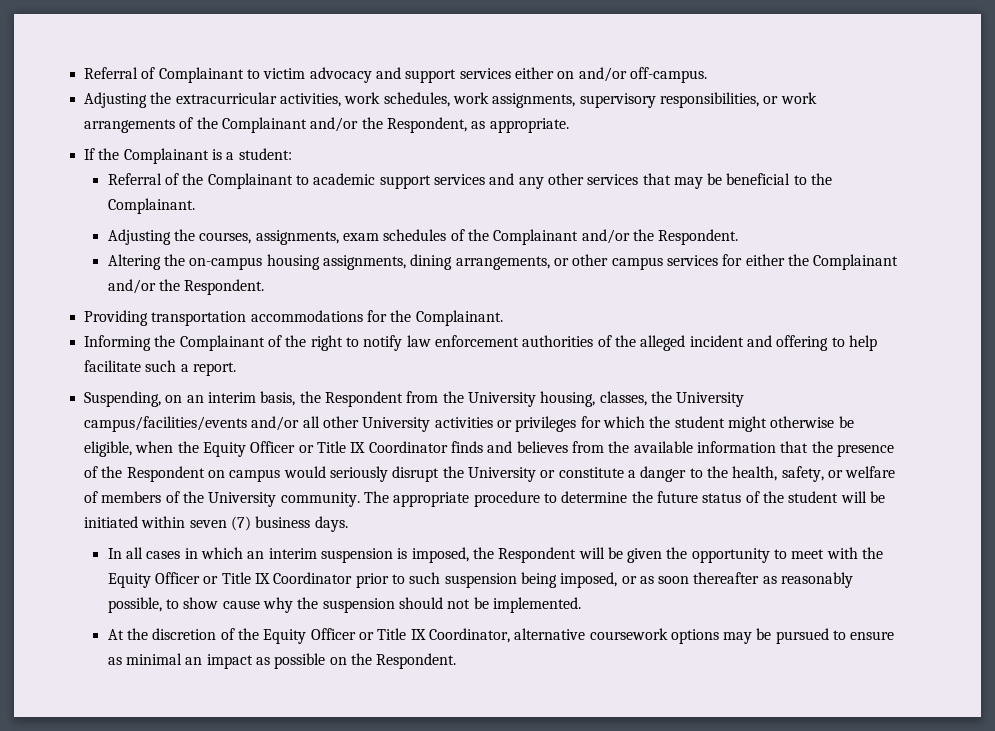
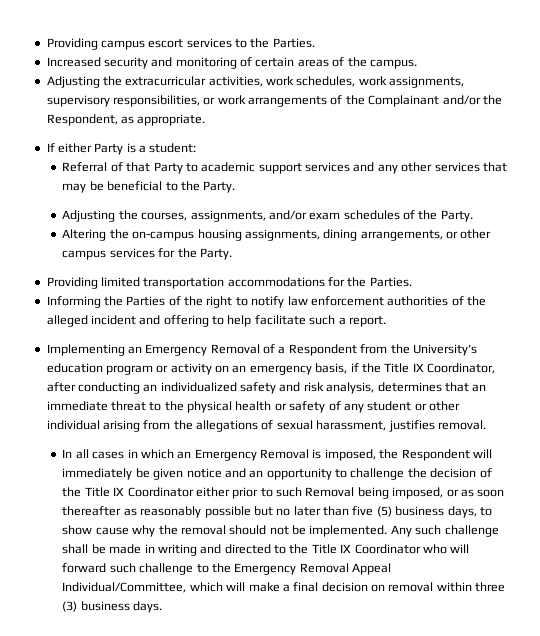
[84,67,707,83] Referral of Complainant to victim advocacy and support services either on and/or off-campus. -> [46,38,315,50] [46,57,417,69] Providing campus escort services to the Parties. // Increased security and monitoring of certain areas of the campus.
[98,148,209,164] the Complainant -> [57,143,124,155] either Party
[182,173,293,189] the Complainant -> [126,162,183,174] that Party
[107,198,195,214] Complainant. -> [203,181,236,193] Party.
(339, 237) none -> [268,210,307,220] and/or
[493,229,739,245] Complainant and/or the Respondent. -> [440,210,473,222] Party.
[745,254,899,270] [107,279,265,295] [84,310,149,326] either the Complainant and/or the Respondent. // Providing -> [177,248,232,260] [46,277,140,289] the Party. // Providing limited
[415,310,503,326] Complainant. -> [369,277,412,287] Parties.
[179,335,265,351] Complainant -> [126,296,166,306] Parties
[84,391,745,407] [84,416,854,432] [84,441,894,457] [84,466,896,482] [84,491,885,507] [84,516,348,532] Suspending, on an interim basis, the Respondent from the University housing, classes, the University campus/facilities/events and/or all other University activities or privileges for which the student might otherwise be eligible, when the Equity Officer or Title IX Coordinator finds and believes from the available information that the presence of the Respondent on campus would seriously disrupt the University or constitute a danger to the health, safety, or welfare of members of the University community. The appropriate procedure to determine the future status of the student will be initiated within seven (7) business days. -> [46,344,477,356] [46,363,496,375] [46,382,487,394] [46,401,461,413] [46,420,486,432] Implementing an Emergency Removal of a Respondent from the University’s education program or activity on an emergency basis, if the Title IX Coordinator, after conducting an individualized safety and risk analysis, determines that an immediate threat to the physical health or safety of any student or other individual arising from the allegations of sexual harassment, justifies removal.
[268,548,393,563] interim suspension -> [194,449,310,461] Emergency Removal
(605, 553) none -> [62,468,133,480] immediately
[666,547,884,563] [107,572,353,588] the opportunity to meet with the Equity Officer or Title IX Coordinator -> [186,468,492,480] [62,487,230,497] notice and an opportunity to challenge the decision of the Title IX Coordinator either
[444,573,517,588] suspension -> [305,487,355,497] Removal
[107,597,162,613] possible, -> [204,506,477,518] possible but no later than five (5) business days,
[322,598,395,613] suspension -> [180,525,226,535] removal
[107,628,895,644] [107,653,457,669] // At the discretion of the Equity Officer or Title IX Coordinator, alternative coursework options may be pursued to ensure as minimal an impact as possible on the Respondent. -> [390,525,499,537] [62,544,470,556] [62,563,392,575] [62,582,506,593] [62,601,163,613] Any such challenge shall be made in writing and directed to the Title IX Coordinator who will forward such challenge to the Emergency Removal Appeal Individual/Committee, which will make a final decision on removal within three (3) business days.

